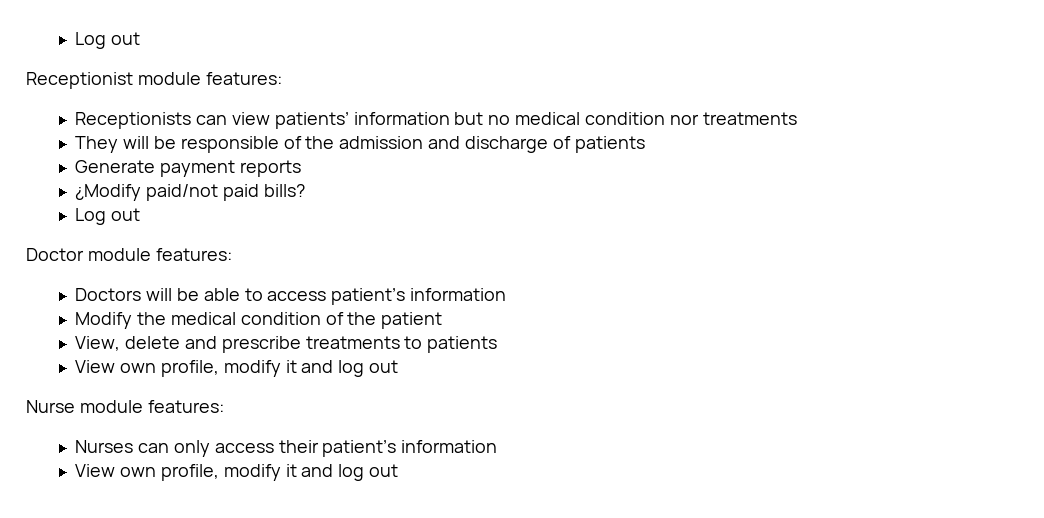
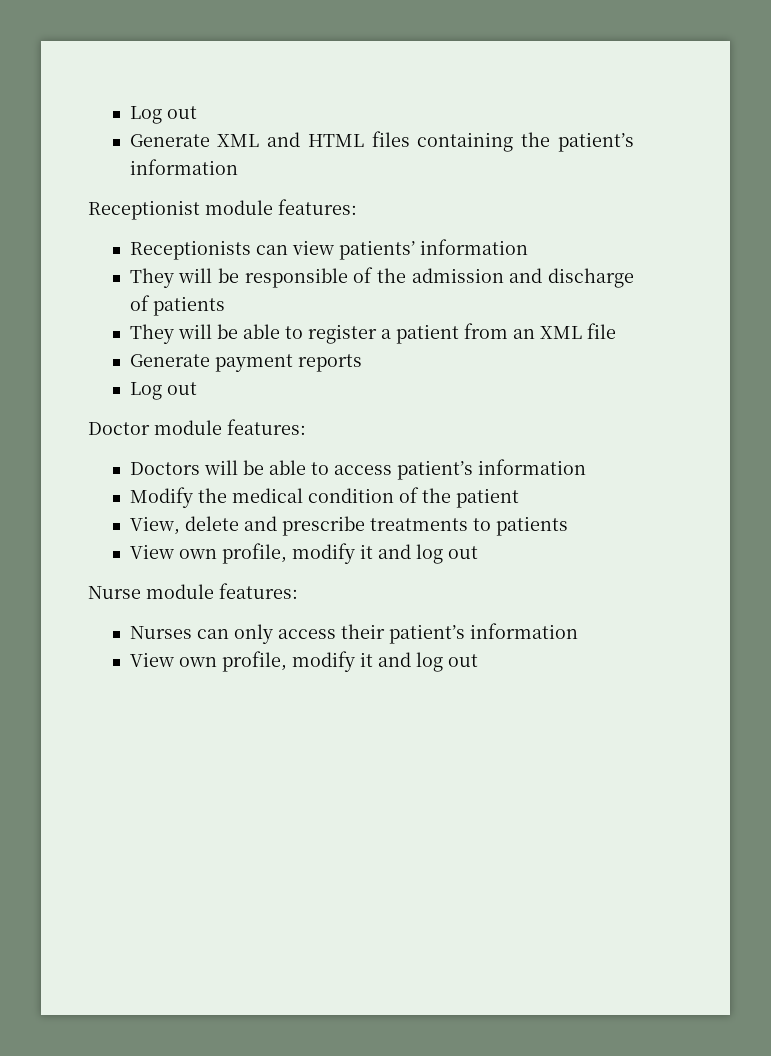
[75,32,141,49] Log out -> [129,106,197,124] [129,131,635,152] [129,159,238,175] Log out // Generate XML and HTML files containing the patient’s information
[454,112,797,125] but no medical condition nor treatments -> (528, 247) none
(645, 144) none -> [129,323,616,344] // They will be able to register a patient from an XML file
[75,184,305,201] // ¿Modify paid/not paid bills? -> (362, 363) none

